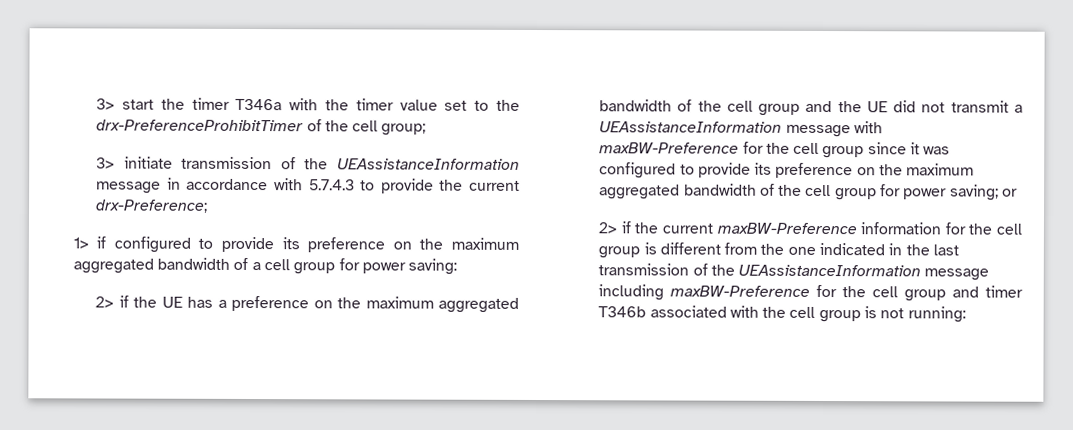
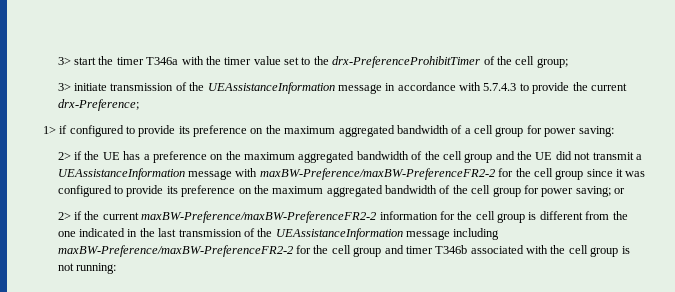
[599,142,740,154] maxBW-Preference -> [259,168,495,180] maxBW-Preference/maxBW-PreferenceFR2-2
[716,222,857,235] maxBW-Preference -> [141,211,377,223] maxBW-Preference/maxBW-PreferenceFR2-2
[670,285,811,297] maxBW-Preference -> [57,245,293,257] maxBW-Preference/maxBW-PreferenceFR2-2

